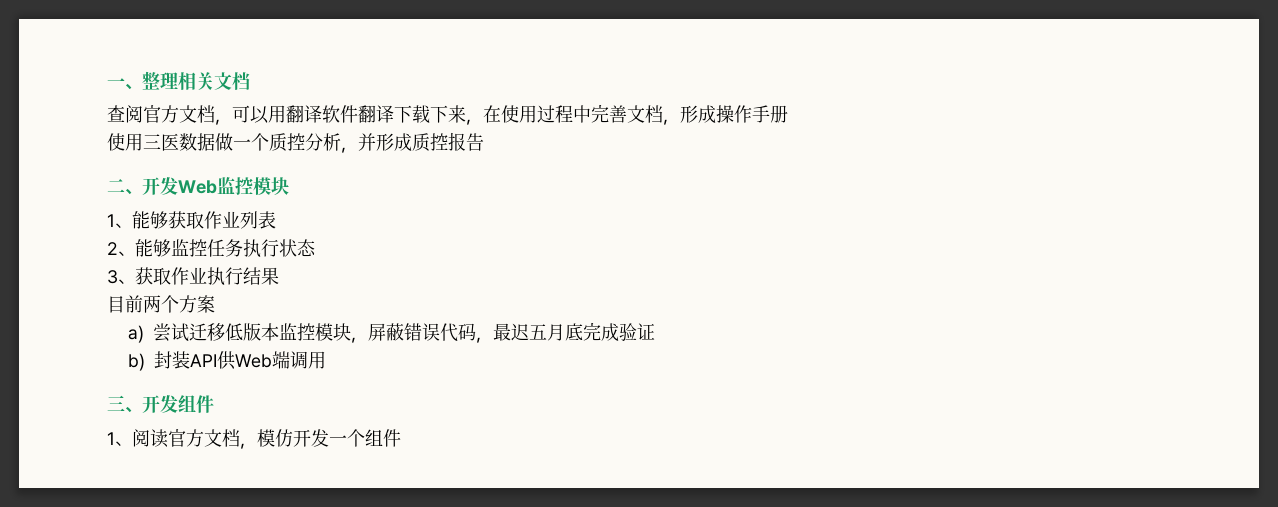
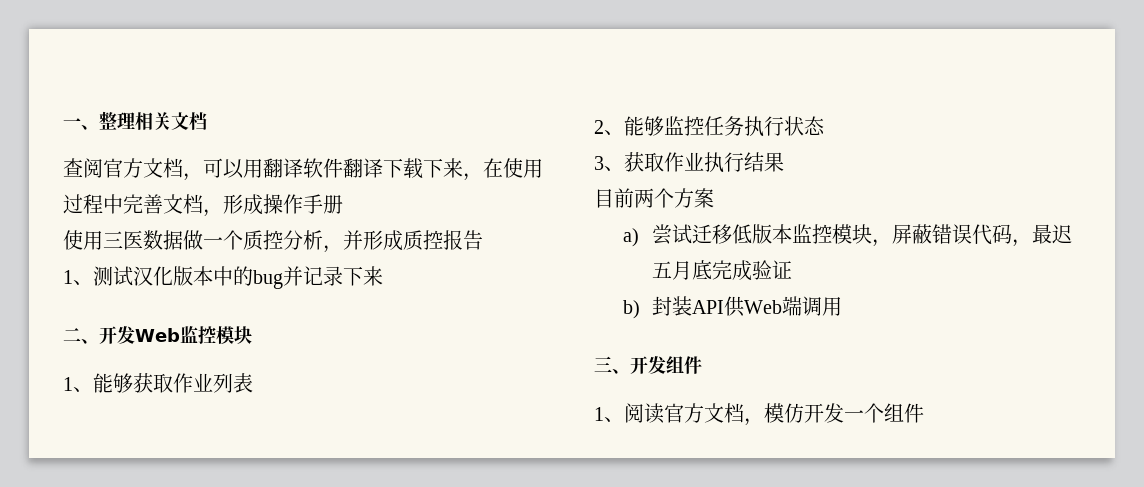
(484, 142) none -> [63,266,383,289] // 1、测试汉化版本中的bug并记录下来

